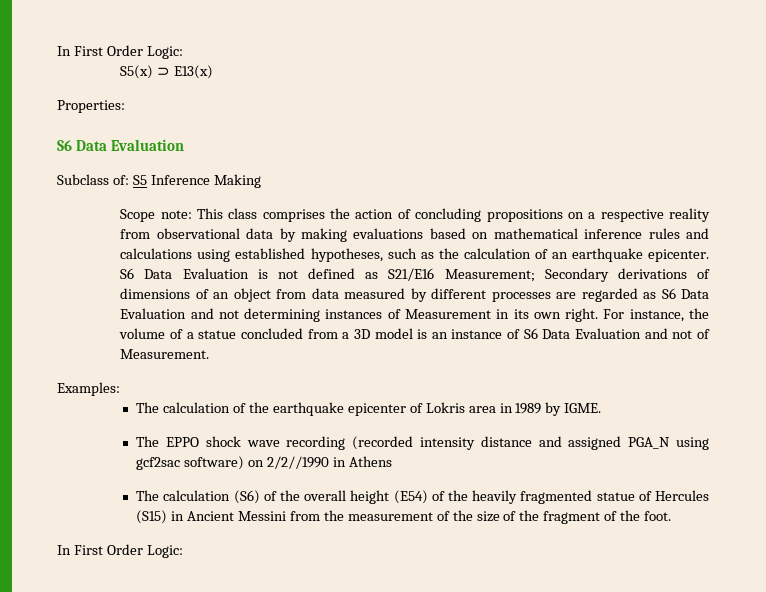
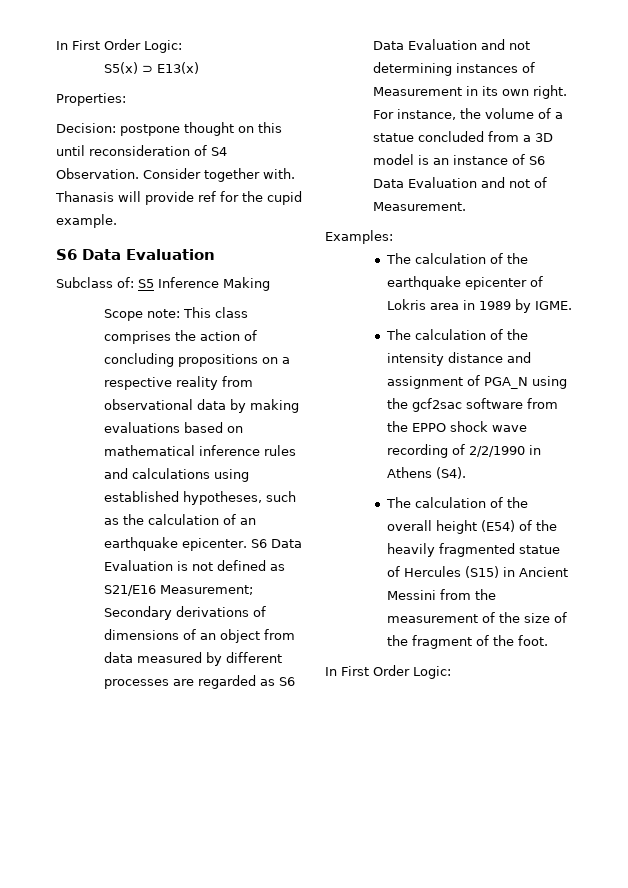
(125, 106) none -> [56,122,282,136] [56,145,227,156] [56,168,295,182] [55,191,302,205] [56,214,117,228] // Decision: postpone thought on this until reconsideration of S4 Observation. Consider together with. Thanasis will provide ref for the cupid example.
[166,436,709,450] [136,456,330,470] EPPO shock wave recording (recorded intensity distance and assigned PGA_N using gcf2sac software) on 2/2//1990 -> [414,329,528,340] [386,352,531,366] [386,375,567,389] [386,398,558,412] [386,421,527,432] [386,444,525,458] calculation of the intensity distance and assignment of PGA_N using the gcf2sac software from the EPPO shock wave recording of 2/2/1990
[136,490,260,504] // The calculation (S6) -> [435,467,466,479] [385,497,486,508] (S4). // The calculation

